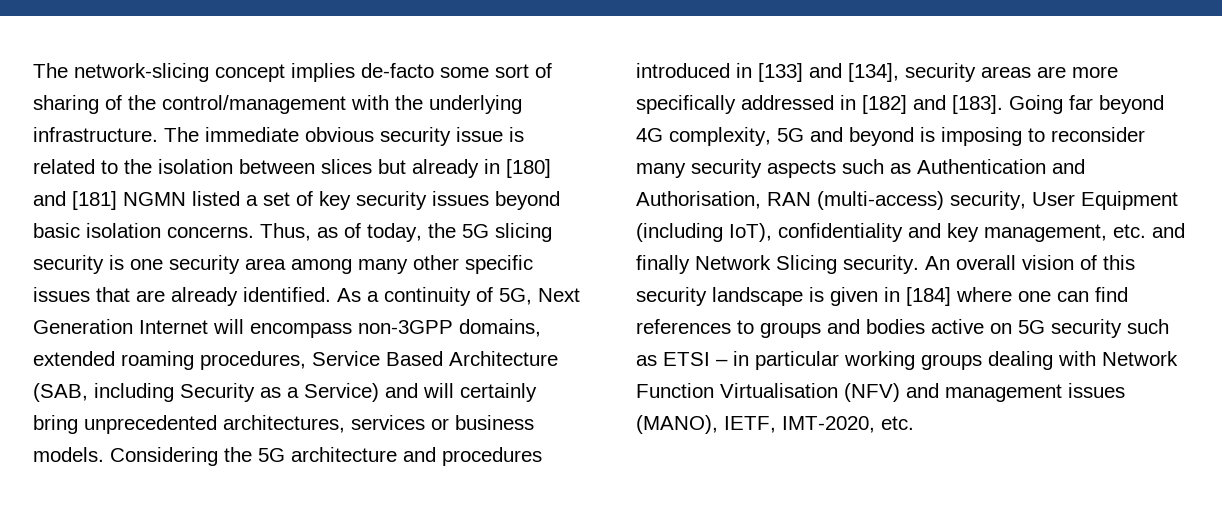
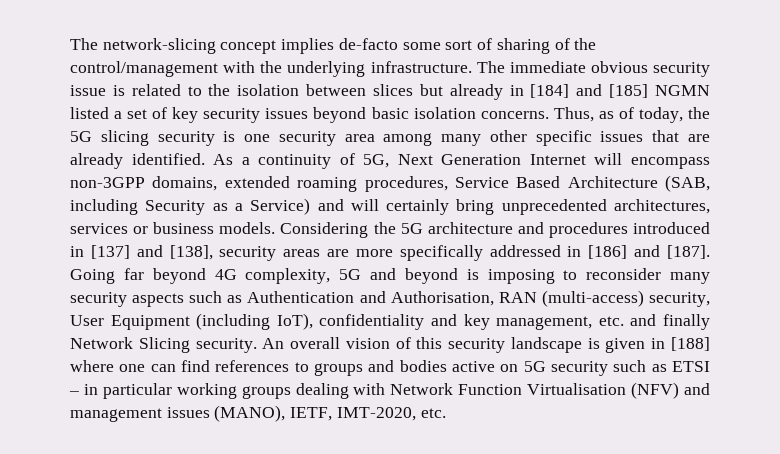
[506,159,551,178] [33,191,117,210] [180] and [181] -> [530,84,649,98] [184] and [185]
[758,63,899,82] [133] and [134], -> [90,245,213,260] [137] and [138],
[862,95,1003,114] [182] and [183]. -> [588,245,710,259] [186] and [187].
[906,287,951,306] [184] -> [671,337,710,351] [188]

